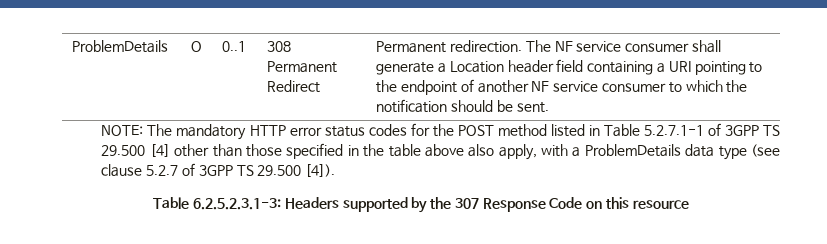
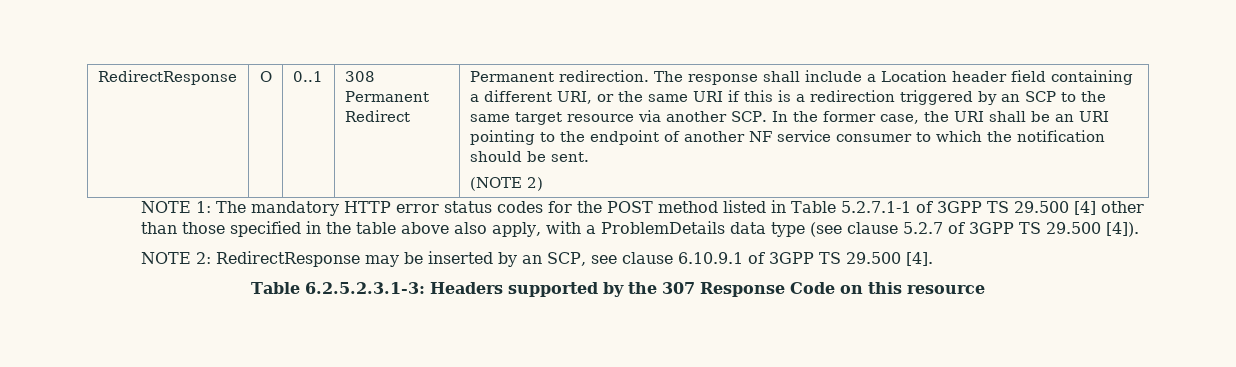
[72,40,169,53] ProblemDetails -> [97,70,237,85] RedirectResponse
[554,40,722,53] [376,62,435,75] NF service consumer shall generate -> [687,70,862,85] response shall include
(666, 68) none -> [483,90,1106,105] [469,110,1074,125] different URI, or the same URI if this is a redirection triggered by an SCP to the same target resource via another SCP. In the former case, the URI shall be an
[101,125,144,136] // NOTE: -> [469,177,543,191] [140,201,211,213] // (NOTE 2) // NOTE 1:
(336, 170) none -> [140,251,933,267] // NOTE 2: RedirectResponse may be inserted by an SCP, see clause 6.10.9.1 of 3GPP TS 29.500 [4].

